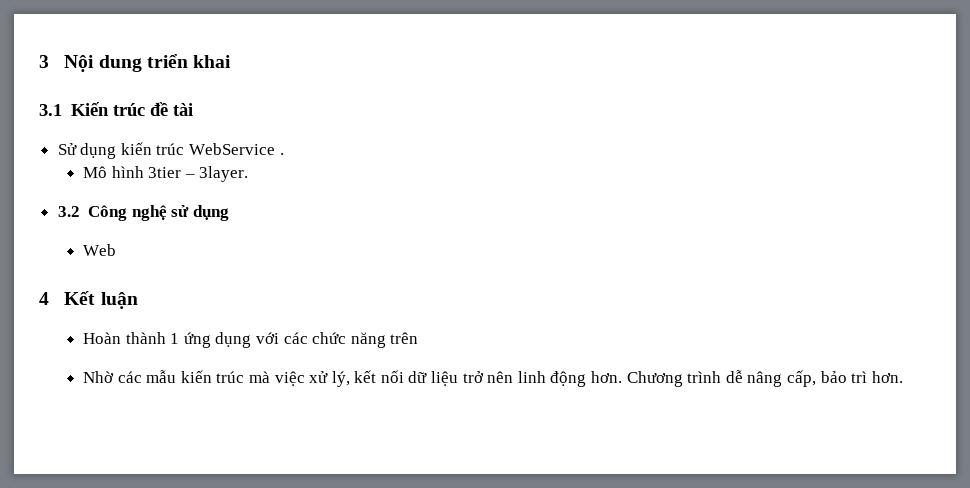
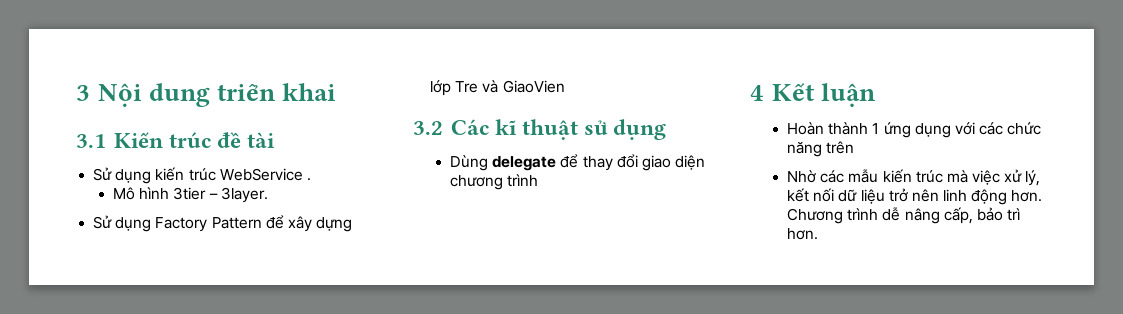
[57,205,229,221] [82,244,116,256] 3.2 Công nghệ sử dụng // Web -> [93,215,353,232] [430,80,565,96] [413,119,666,140] [449,154,706,171] [449,174,539,190] Sử dụng Factory Pattern để xây dựng lớp Tre và GiaoVien // 3.2 Các kĩ thuật sử dụng // Dùng delegate để thay đổi giao diện chương trình

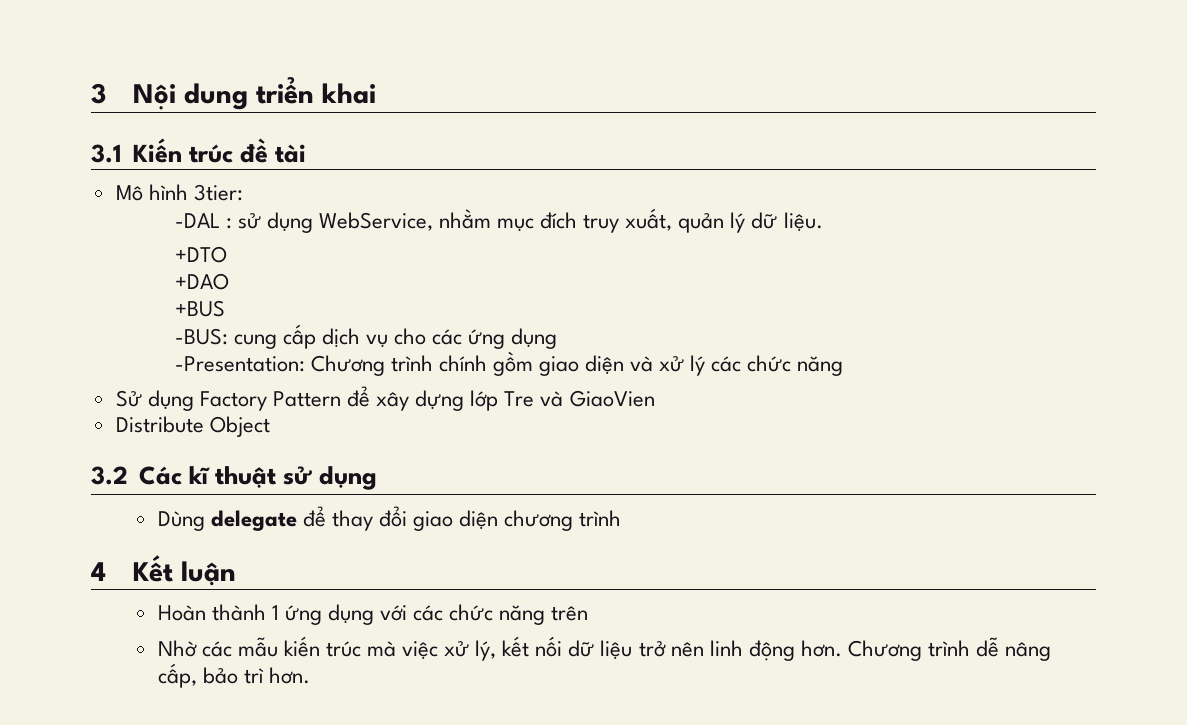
[93,167,311,184] [112,187,268,203] Sử dụng kiến trúc WebService . // Mô hình 3tier – 3layer. -> [115,184,243,201] [174,208,823,233] [174,246,227,263] [174,273,229,290] [174,300,225,317] [174,324,558,349] [174,351,844,376] Mô hình 3tier: // -DAL : sử dụng WebService, nhằm mục đích truy xuất, quản lý dữ liệu. // +DTO // +DAO // +BUS // -BUS: cung cấp dịch vụ cho các ứng dụng // -Presentation: Chương trình chính gồm giao diện và xử lý các chức năng
(565, 86) none -> [115,416,270,437] // Distribute Object

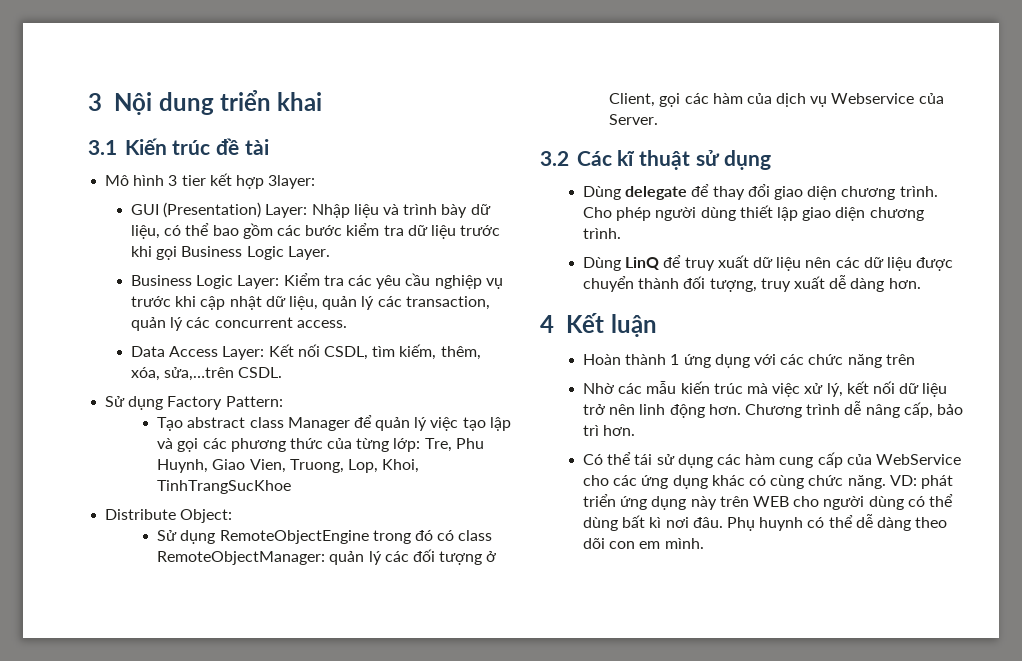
[193,184,243,201] [174,208,823,233] [174,246,227,263] [174,273,229,290] [174,300,225,317] [174,324,558,349] [174,351,844,376] [115,386,655,411] [115,416,270,437] 3tier: // -DAL : sử dụng WebService, nhằm mục đích truy xuất, quản lý dữ liệu. // +DTO // +DAO // +BUS // -BUS: cung cấp dịch vụ cho các ứng dụng // -Presentation: Chương trình chính gồm giao diện và xử lý các chức năng // Sử dụng Factory Pattern để xây dựng lớp Tre và GiaoVien // Distribute Object -> [168,173,316,189] [131,202,491,218] [131,223,501,239] [131,246,330,260] [131,273,503,289] [131,296,490,310] [131,317,347,331] [131,344,481,360] [131,367,283,381] [105,396,283,410] [157,415,511,431] [157,438,484,452] [157,459,420,473] [157,480,292,494] [105,509,233,523] [157,530,493,544] [157,549,497,565] [609,93,944,107] [609,114,659,125] 3 tier kết hợp 3layer: // GUI (Presentation) Layer: Nhập liệu và trình bày dữ liệu, có thể bao gồm các bước kiểm tra dữ liệu trước khi gọi Business Logic Layer. // Business Logic Layer: Kiểm tra các yêu cầu nghiệp vụ trước khi cập nhật dữ liệu, quản lý các transaction, quản lý các concurrent access. // Data Access Layer: Kết nối CSDL, tìm kiếm, thêm, xóa, sửa,…trên CSDL. // Sử dụng Factory Pattern: // Tạo abstract class Manager để quản lý việc tạo lập và gọi các phương thức của từng lớp: Tre, Phu Huynh, Giao Vien, Truong, Lop, Khoi, TinhTrangSucKhoe // Distribute Object: // Sử dụng RemoteObjectEngine trong đó có class RemoteObjectManager: quản lý các đối tượng ở Client, gọi các hàm của dịch vụ Webservice của Server.
[579,510,622,527] trình -> [899,186,938,197] [583,205,924,221] [583,228,622,239] [583,255,954,271] [583,275,921,292] trình. Cho phép người dùng thiết lập giao diện chương trình. // Dùng LinQ để truy xuất dữ liệu nên các dữ liệu được chuyển thành đối tượng, truy xuất dễ dàng hơn.
(310, 675) none -> [583,452,961,468] [583,475,953,489] [583,494,953,510] [583,514,948,531] [583,538,704,549] // Có thể tái sử dụng các hàm cung cấp của WebService cho các ứng dụng khác có cùng chức năng. VD: phát triển ứng dụng này trên WEB cho người dùng có thể dùng bất kì nơi đâu. Phụ huynh có thể dễ dàng theo dõi con em mình.

